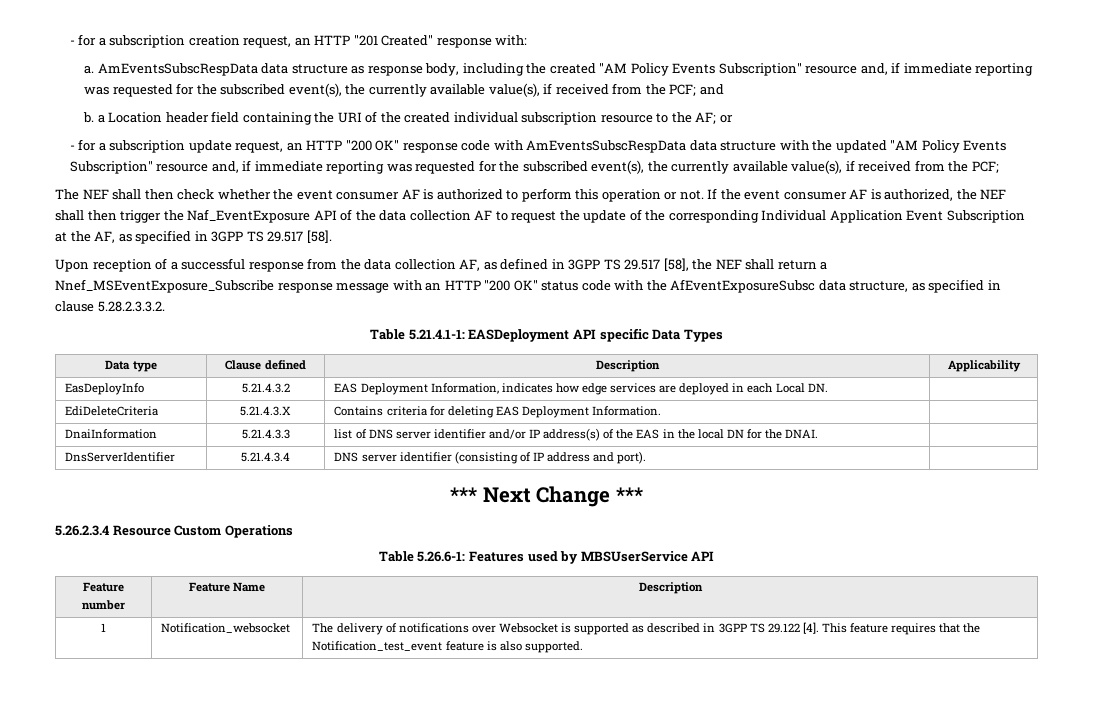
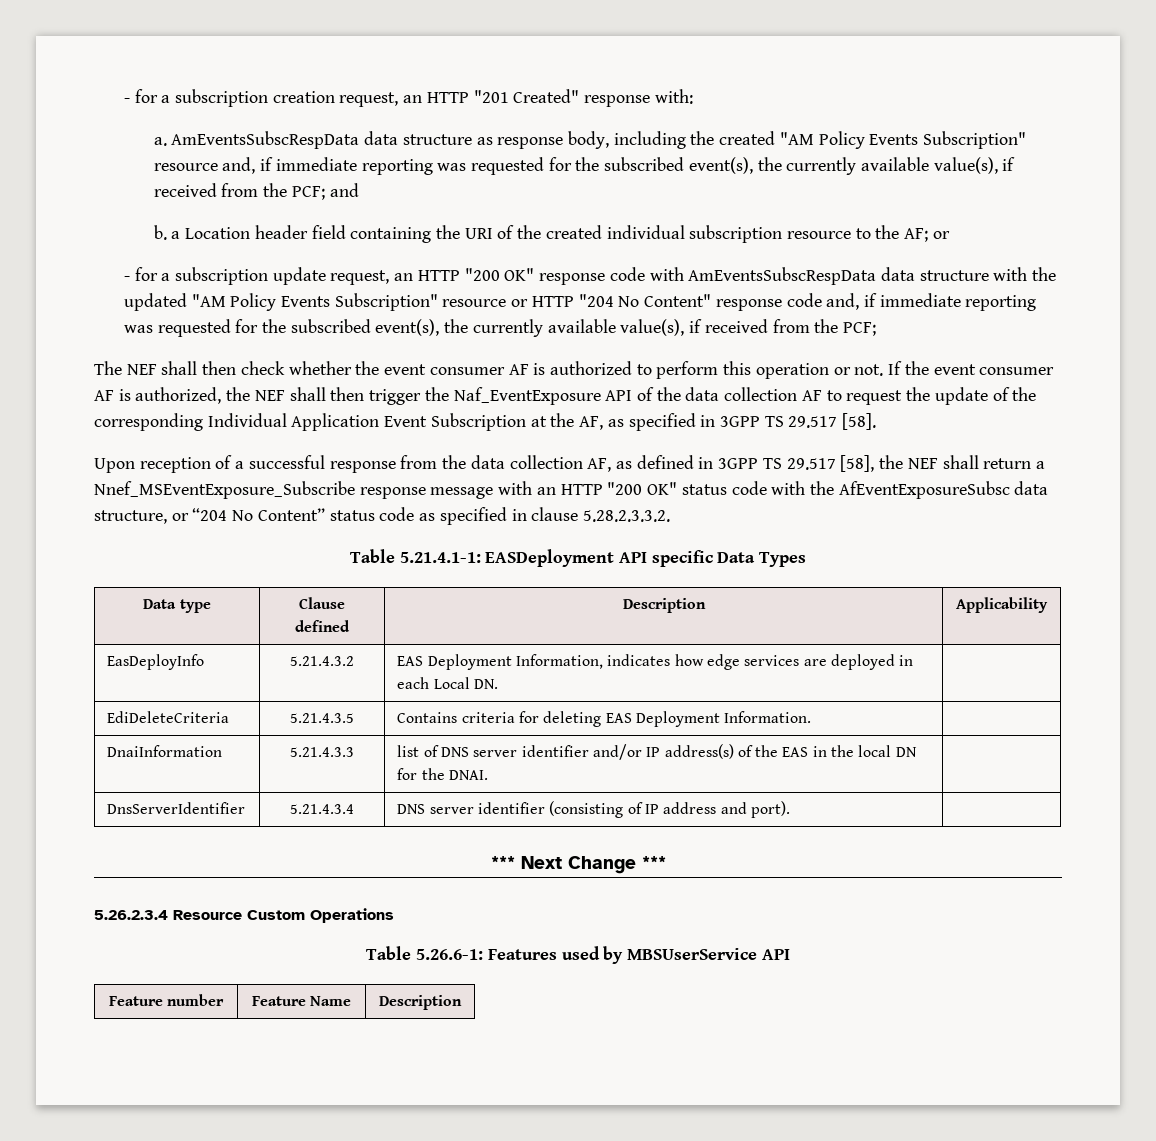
(209, 168) none -> [511,293,822,311] or HTTP "204 No Content" response code
(909, 286) none -> [171,507,415,521] or “204 No Content” status code
[240,406,291,416] 5.21.4.3.X -> [290,713,354,723] 5.21.4.3.5
[101,623,106,632] [161,623,291,633] [312,622,981,635] [312,641,583,653] // 1 | Notification_websocket | The delivery of notifications over Websocket is supported as described in 3GPP TS 29.122 [4]. This feature requires that the Notification_test_event feature is also supported. -> (462, 1002) none

